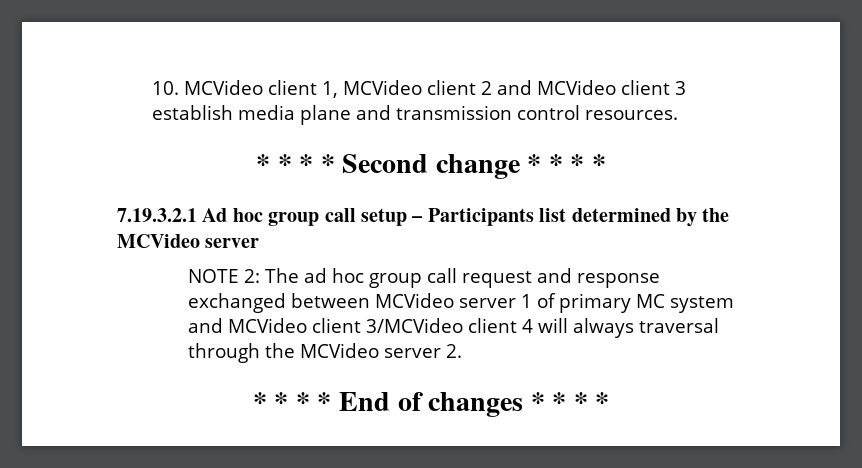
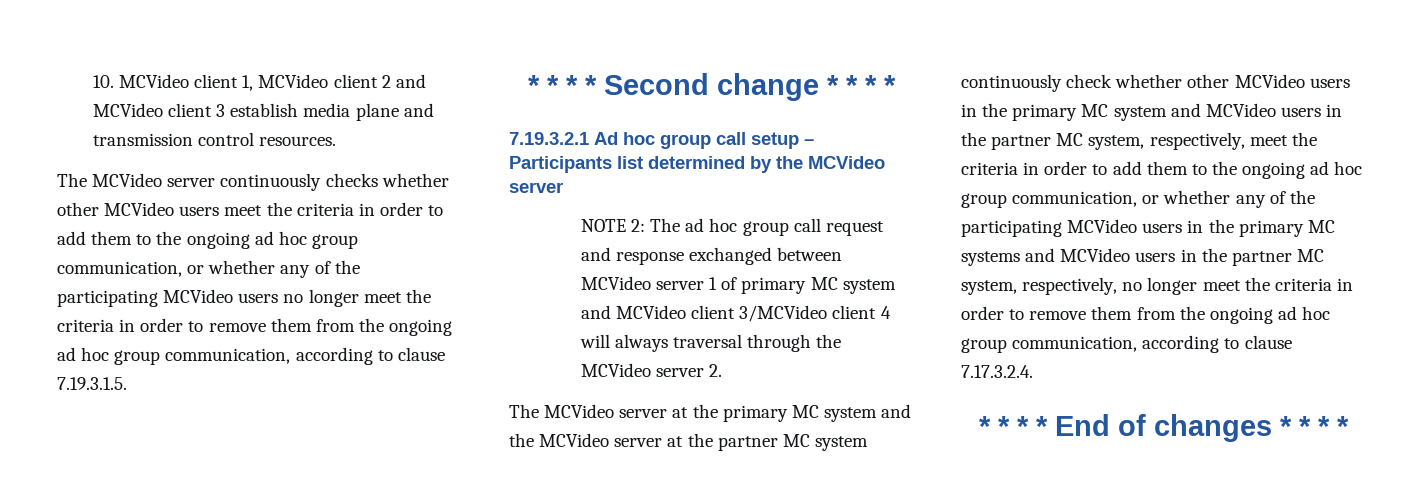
(679, 115) none -> [57,173,449,191] [57,202,444,216] [57,231,358,249] [57,260,360,278] [57,289,431,307] [57,318,453,336] [57,347,445,365] [57,377,127,390] // The MCVideo server continuously checks whether other MCVideo users meet the criteria in order to add them to the ongoing ad hoc group communication, or whether any of the participating MCVideo users no longer meet the criteria in order to remove them from the ongoing ad hoc group communication, according to clause 7.19.3.1.5.
(462, 351) none -> [509,404,912,422] [509,433,868,451] [961,74,1350,92] [961,103,1343,121] [961,132,1317,150] [961,161,1363,179] [961,190,1315,208] [961,219,1335,237] [961,248,1324,266] [961,277,1353,295] [961,306,1331,324] [961,335,1292,353] [961,365,1033,378] // The MCVideo server at the primary MC system and the MCVideo server at the partner MC system continuously check whether other MCVideo users in the primary MC system and MCVideo users in the partner MC system, respectively, meet the criteria in order to add them to the ongoing ad hoc group communication, or whether any of the participating MCVideo users in the primary MC systems and MCVideo users in the partner MC system, respectively, no longer meet the criteria in order to remove them from the ongoing ad hoc group communication, according to clause 7.17.3.2.4.

